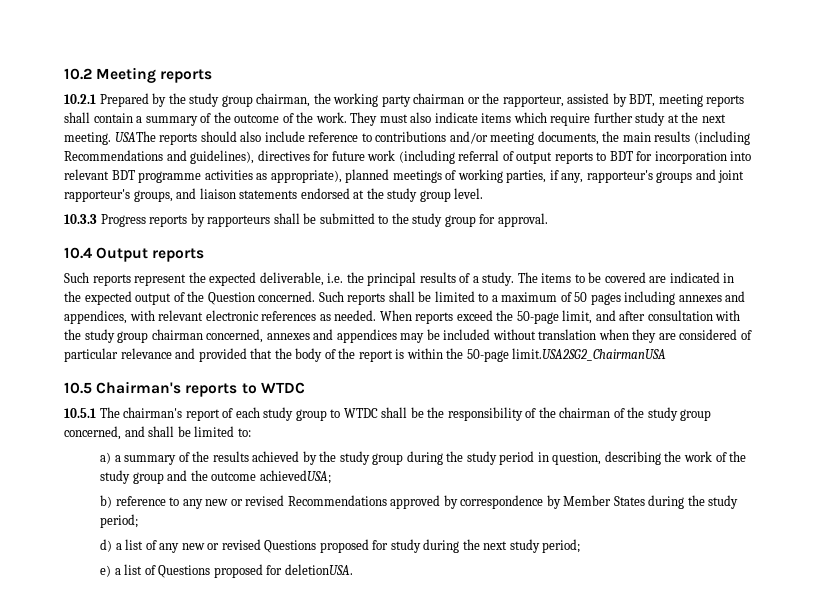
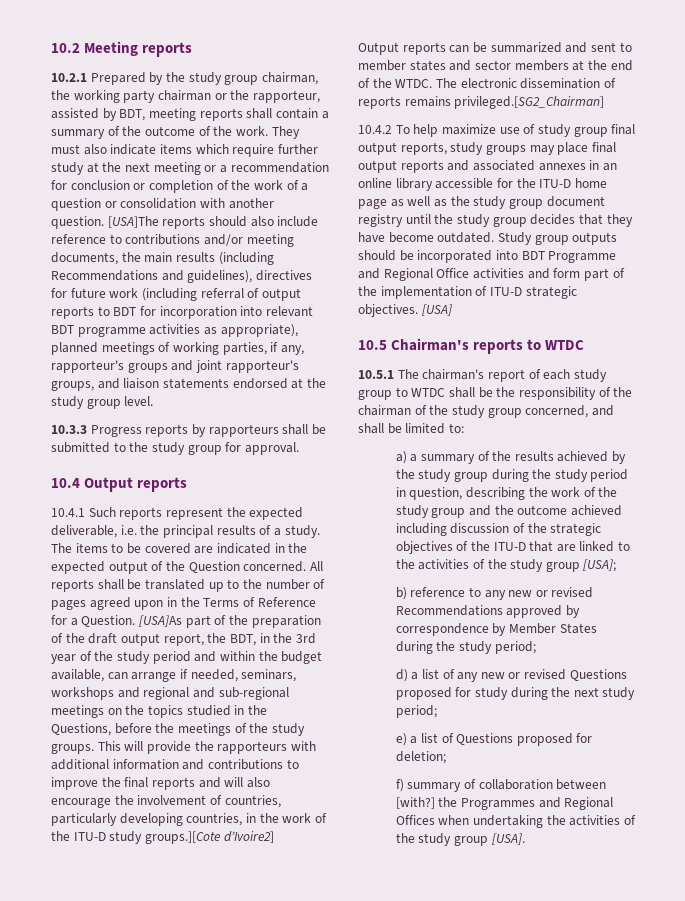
[64,131,156,145] meeting. USAThe -> [153,162,329,175] [51,180,309,193] [51,198,274,211] [51,216,159,229] meeting or a recommendation for conclusion or completion of the work of a question or consolidation with another question. [USA]The
(205, 255) none -> [51,508,85,517] 10.4.1
[318,291,344,302] Such -> [309,561,323,571] All
[434,291,746,305] [64,310,741,324] [64,329,752,343] [64,348,667,362] limited to a maximum of 50 pages including annexes and appendices, with relevant electronic references as needed. When reports exceed the 50-page limit, and after consultation with the study group chairman concerned, annexes and appendices may be included without translation when they are considered of particular relevance and provided that the body of the report is within the 50-page limit.USA2SG2_ChairmanUSA -> [144,579,326,592] [51,597,316,610] [51,615,321,628] [51,633,316,646] [51,651,323,664] [51,669,297,682] [51,687,289,700] [51,705,267,718] [51,723,305,736] [51,741,316,754] [51,759,299,770] [51,777,270,790] [51,795,281,808] [51,813,327,826] [51,831,274,844] [358,42,632,55] [358,60,633,71] [358,78,616,89] [358,96,605,109] [358,124,636,137] [358,142,616,155] [358,160,617,173] [358,178,607,191] [358,196,605,209] [358,214,633,227] [358,232,618,245] [358,250,617,263] [358,268,625,281] [358,286,577,299] [358,304,452,317] translated up to the number of pages agreed upon in the Terms of Reference for a Question. [USA]As part of the preparation of the draft output report, the BDT, in the 3rd year of the study period and within the budget available, can arrange if needed, seminars, workshops and regional and sub-regional meetings on the topics studied in the Questions, before the meetings of the study groups. This will provide the rapporteurs with additional information and contributions to improve the final reports and will also encourage the involvement of countries, particularly developing countries, in the work of the ITU-D study groups.][Cote d’Ivoire2] // Output reports can be summarized and sent to member states and sector members at the end of the WTDC. The electronic dissemination of reports remains privileged.[SG2_Chairman] // 10.4.2 To help maximize use of study group final output reports, study groups may place final output reports and associated annexes in an online library accessible for the ITU-D home page as well as the study group document registry until the study group decides that they have become outdated. Study group outputs should be incorporated into BDT Programme and Regional Office activities and form part of the implementation of ITU-D strategic objectives. [USA]
[259,470,331,484] achievedUSA; -> [570,505,622,516] [395,523,602,536] [395,541,631,554] [395,559,617,572] achieved including discussion of the strategic objectives of the ITU-D that are linked to the activities of the study group [USA];
[284,564,353,575] deletionUSA. -> [395,751,446,764] [395,779,607,792] [395,797,614,810] [395,815,636,828] [395,833,525,846] deletion; // f) summary of collaboration between [with?] the Programmes and Regional Offices when undertaking the activities of the study group [USA].

